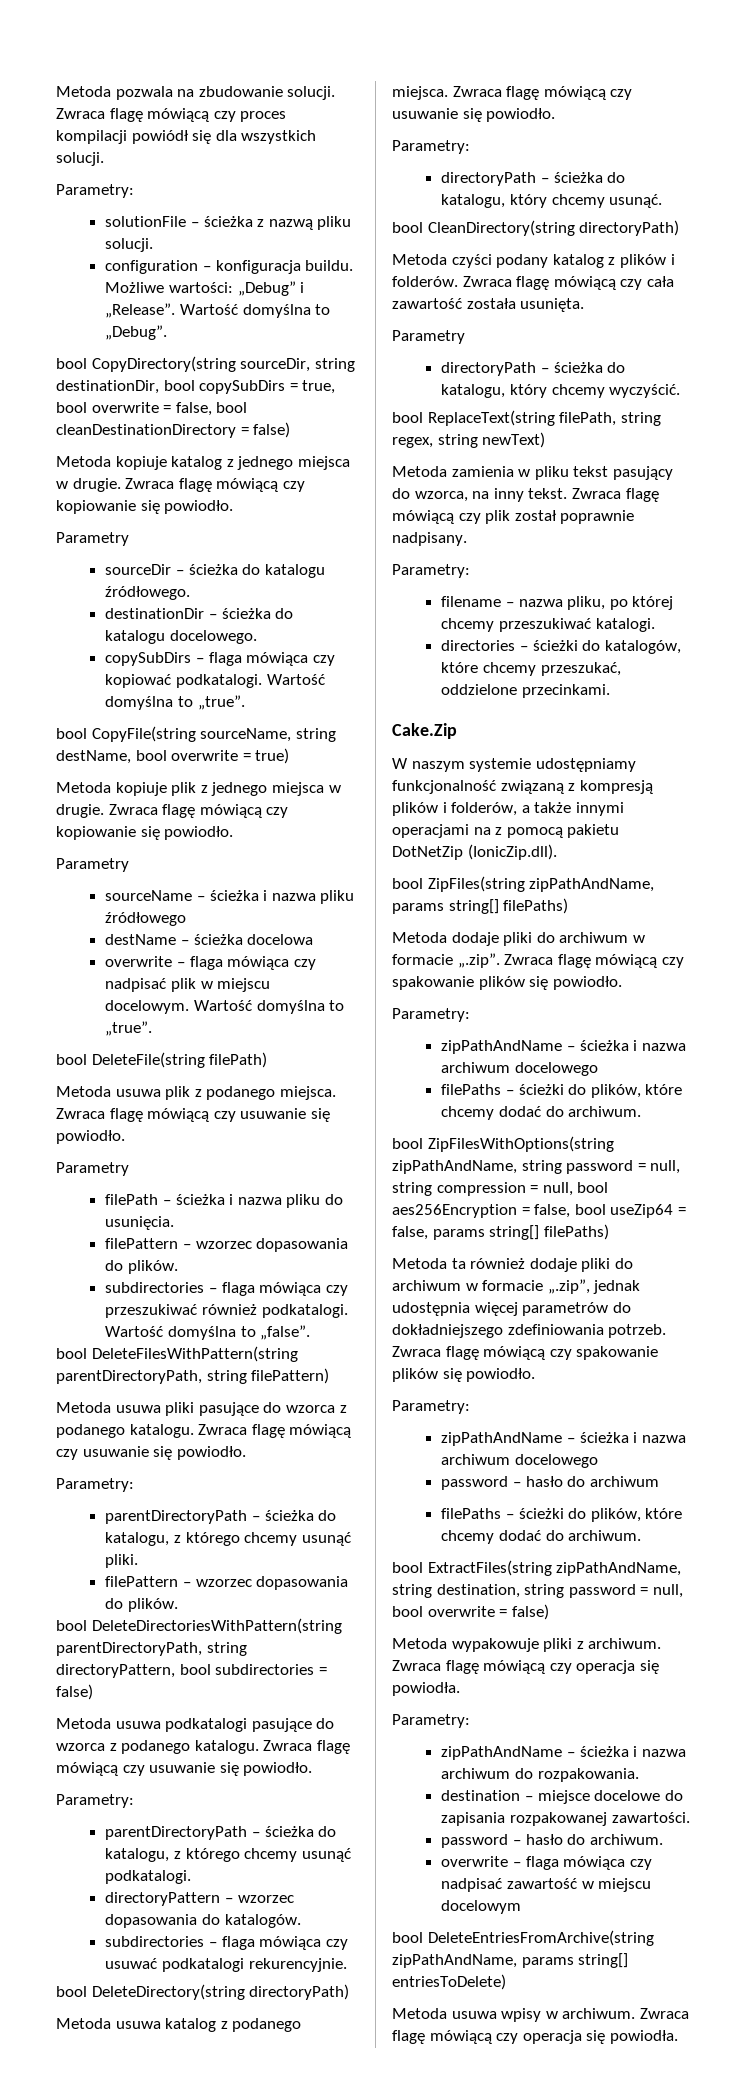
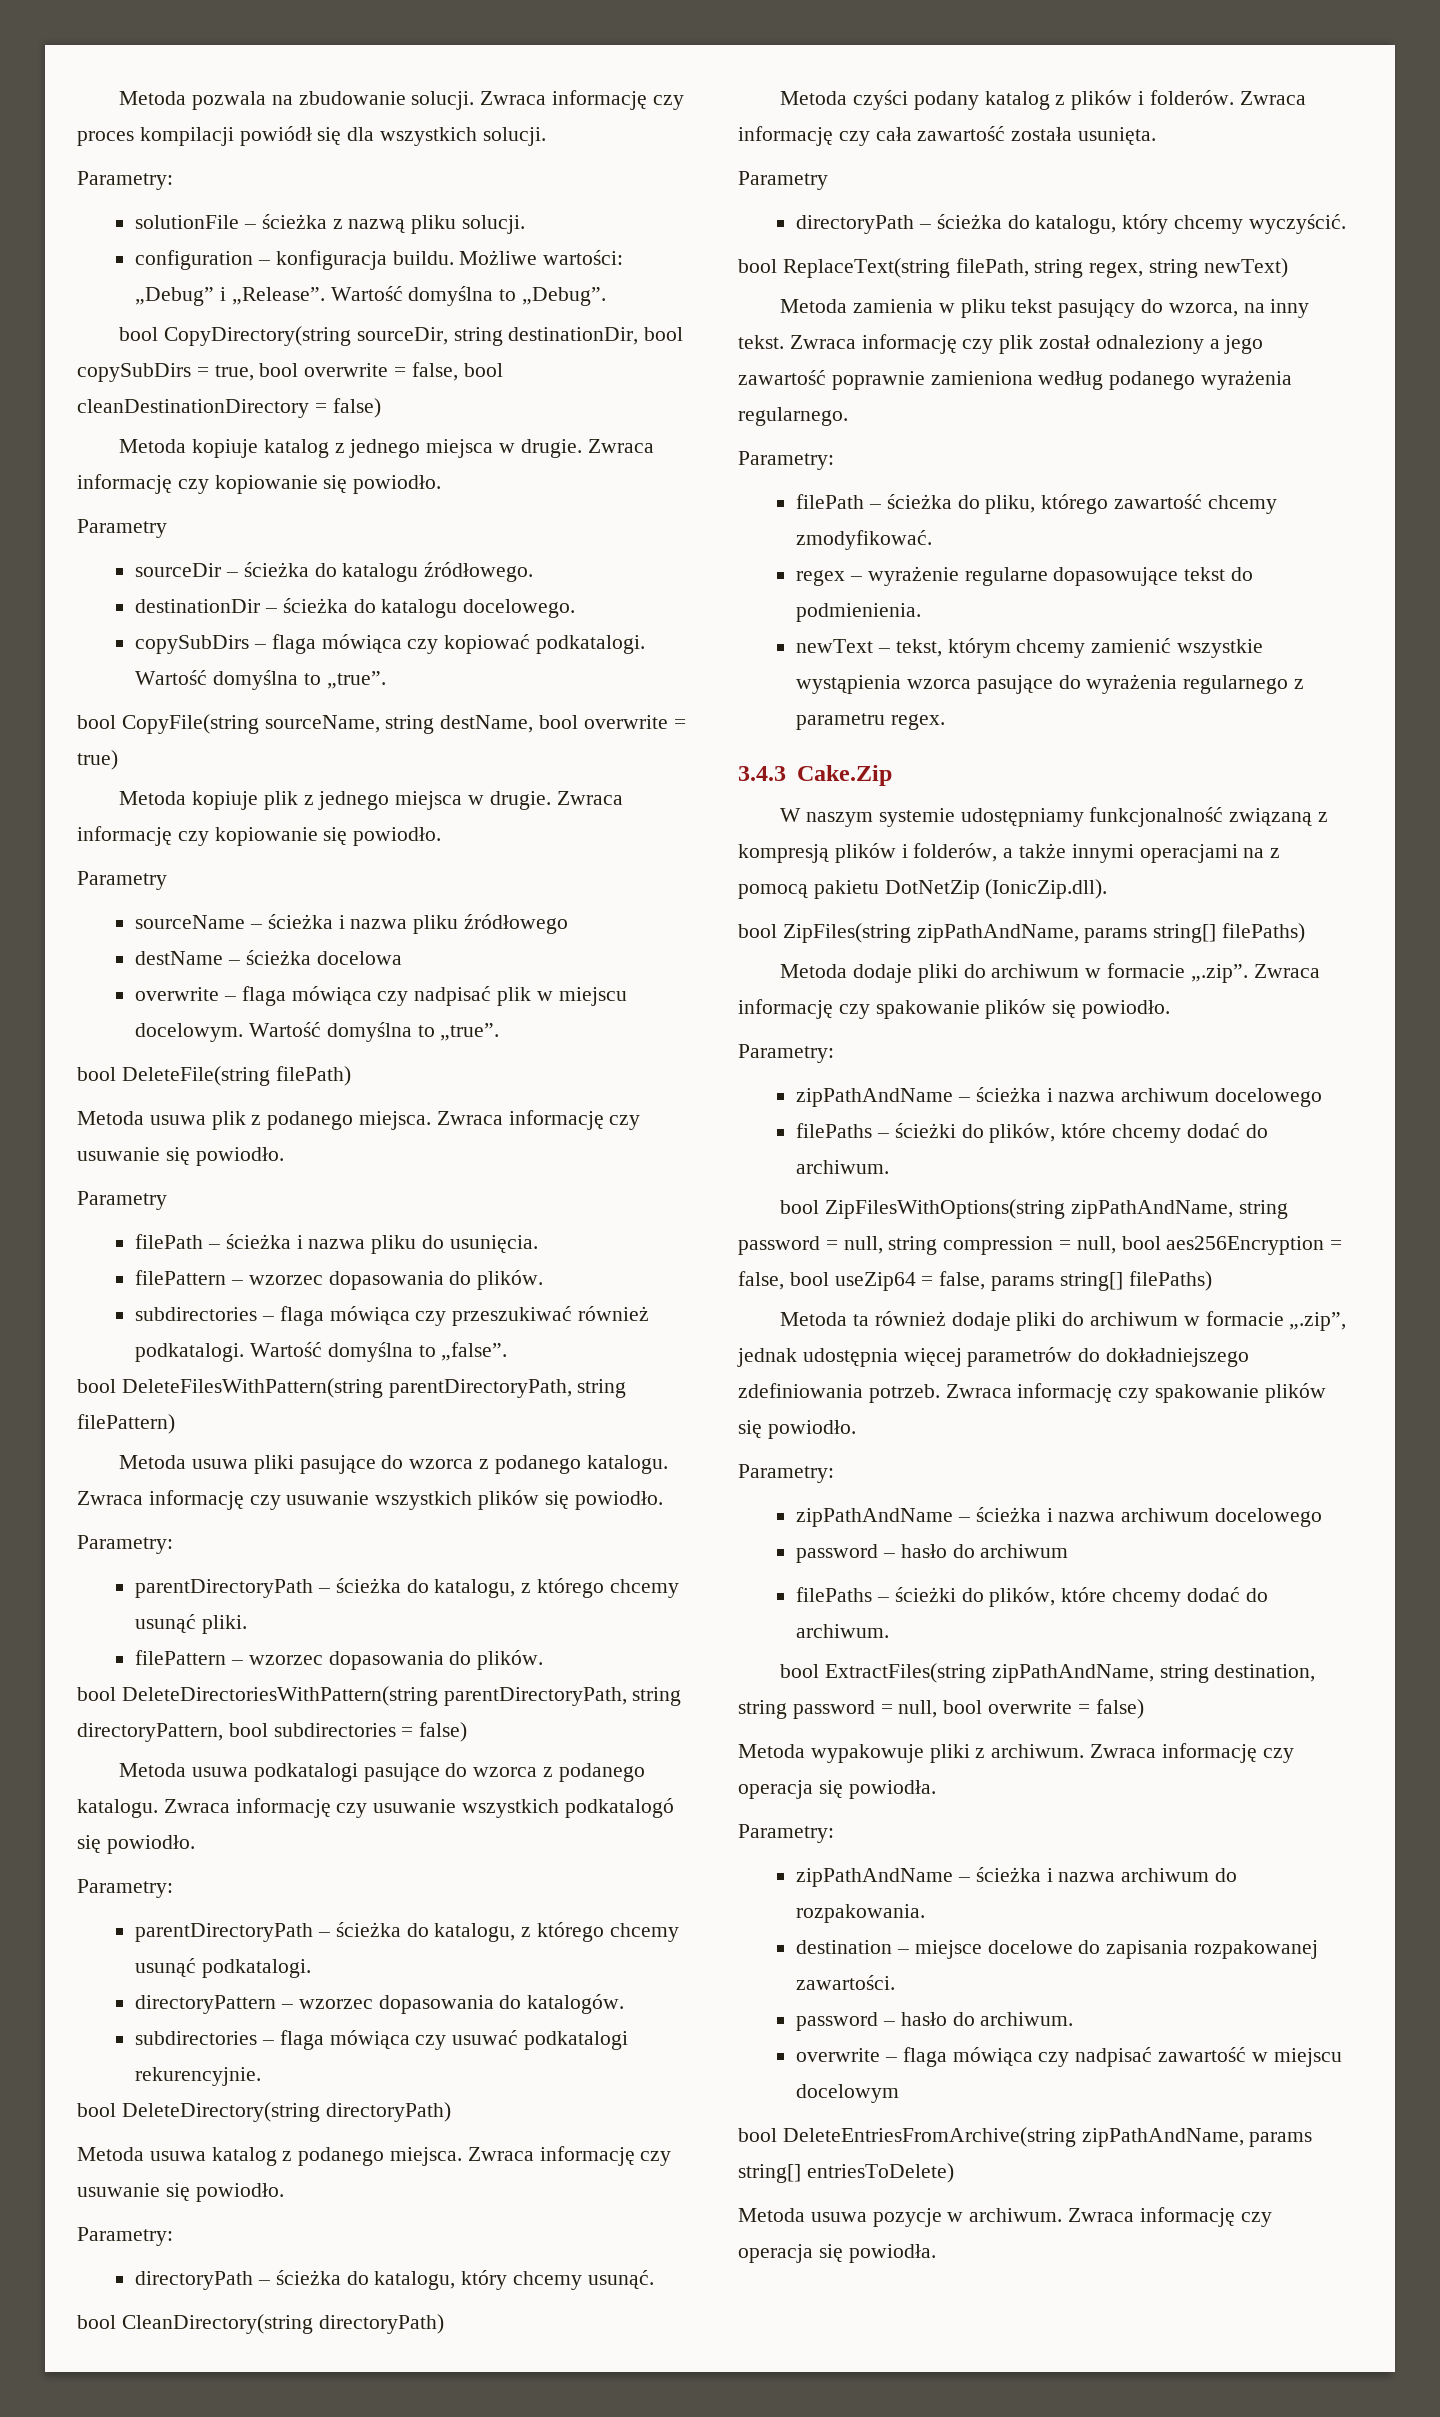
[109,108,210,122] flagę mówiącą -> [551,90,647,110] informację
[178,478,279,492] flagę mówiącą -> [77,474,172,494] informację
[162,804,262,818] flagę mówiącą -> [77,826,172,846] informację
[109,1108,210,1122] flagę mówiącą -> [508,1110,604,1130] informację
[251,1424,352,1438] [56,1446,149,1460] flagę mówiącą czy usuwanie -> [148,1490,540,1510] informację czy usuwanie wszystkich plików
[316,1740,350,1754] [56,1762,216,1776] flagę mówiącą czy usuwanie -> [235,1798,674,1818] informację czy usuwanie wszystkich podkatalogó
[506,86,606,100] flagę mówiącą -> [539,2146,635,2166] informację
[516,276,616,290] flagę mówiącą -> [738,126,833,146] informację
[625,488,659,502] [392,510,454,524] flagę mówiącą -> [861,334,957,354] informację
[560,510,635,524] [392,532,467,546] [392,564,470,578] [441,596,674,610] [441,618,655,632] [441,640,681,654] [441,662,621,676] [441,684,610,698] poprawnie nadpisany. // Parametry: // filename – nazwa pliku, po której chcemy przeszukiwać katalogi. // directories – ścieżki do katalogów, które chcemy przeszukać, oddzielone przecinkami. // -> [1095,335,1264,354] [738,370,1293,390] [738,407,848,426] [738,451,834,470] [796,494,1277,514] [796,530,933,550] [796,566,1253,586] [796,603,922,622] [796,638,1263,658] [796,674,1304,694] [796,713,945,730] [738,766,786,781] odnaleziony a jego zawartość poprawnie zamieniona według podanego wyrażenia regularnego. // Parametry: // filePath – ścieżka do pliku, którego zawartość chcemy zmodyfikować. // regex – wyrażenie regularne dopasowujące tekst do podmienienia. // newText – tekst, którym chcemy zamienić wszystkie wystąpienia wzorca pasujące do wyrażenia regularnego z parametru regex. // 3.4.3
[557,954,658,968] flagę mówiącą -> [738,999,833,1019] informację
[445,1346,546,1360] flagę mówiącą -> [1017,1383,1113,1403] informację
[445,1660,546,1674] flagę mówiącą -> [1161,1743,1257,1763] informację
[501,2008,542,2022] wpisy -> [872,2208,942,2227] pozycje
[392,2030,492,2044] flagę mówiącą -> [1139,2207,1235,2227] informację

